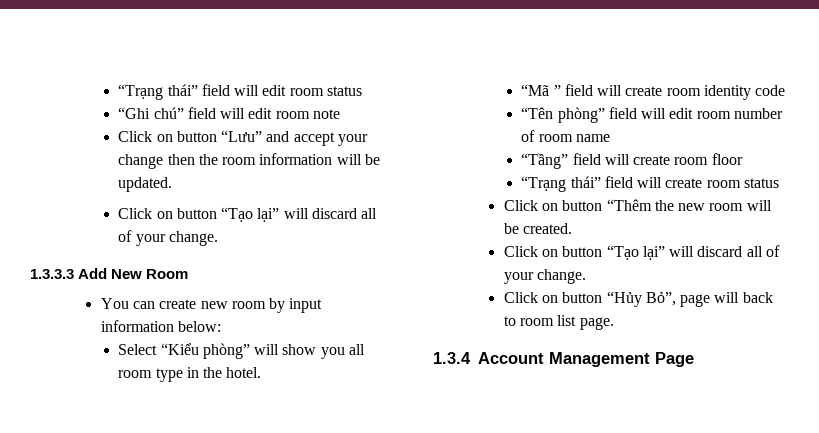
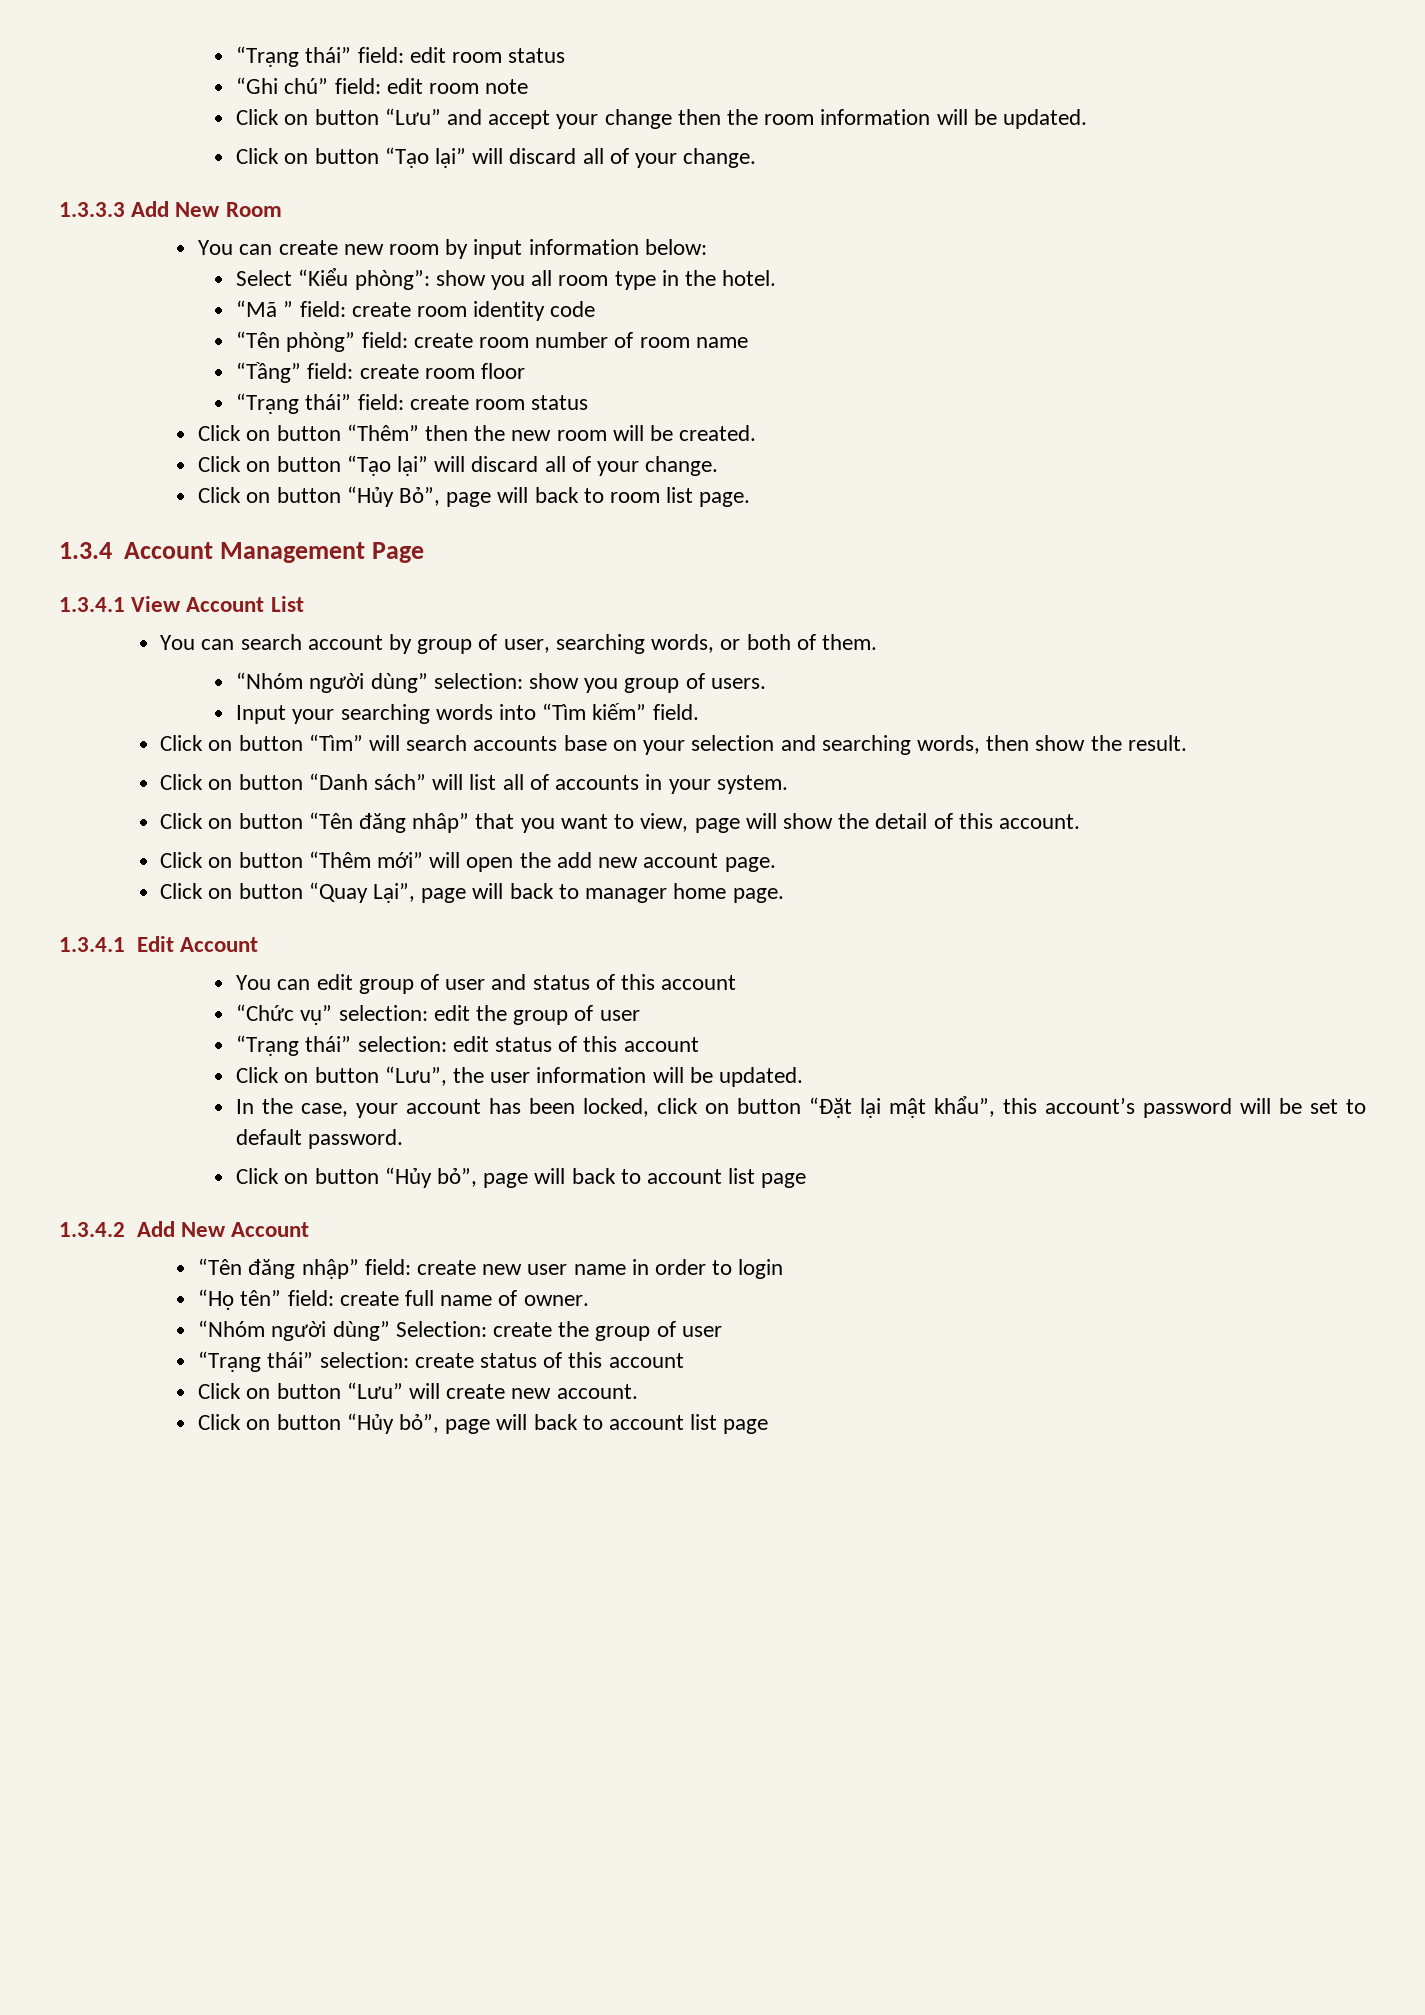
[118,84,260,100] “Trạng thái” field will -> [236,46,404,67] “Trạng thái” field:
[187,107,246,119] field will -> [334,78,381,94] field:
[202,343,280,359] phòng” will -> [354,270,430,290] phòng”:
[564,84,623,96] field will -> [299,301,346,317] field:
[608,107,694,119] field will edit -> [361,332,473,348] field: create
[572,153,630,165] field will -> [307,363,354,379] field:
[604,176,663,188] field will -> [357,394,404,410] field:
[606,199,652,211] “Thêm -> [346,424,469,441] “Thêm” then
(694, 359) none -> [59,596,304,612] [160,634,877,654] [236,672,766,693] [236,703,699,724] [160,734,1187,755] [160,773,788,794] [160,812,1080,833] [160,851,776,872] [160,882,784,903] [59,936,258,952] [236,974,737,994] [236,1004,640,1025] [236,1035,699,1056] [236,1066,804,1087] [236,1096,1366,1118] [236,1129,404,1149] [236,1167,807,1188] [59,1221,309,1237] [198,1258,784,1279] [198,1289,589,1310] [198,1320,722,1341] [198,1351,684,1372] [198,1382,638,1399] [198,1413,769,1434] // 1.3.4.1 View Account List // You can search account by group of user, searching words, or both of them. // “Nhóm người dùng” selection: show you group of users. // Input your searching words into “Tìm kiếm” field. // Click on button “Tìm” will search accounts base on your selection and searching words, then show the result. // Click on button “Danh sách” will list all of accounts in your system. // Click on button “Tên đăng nhâp” that you want to view, page will show the detail of this account. // Click on button “Thêm mới” will open the add new account page. // Click on button “Quay Lại”, page will back to manager home page. // 1.3.4.1 Edit Account // You can edit group of user and status of this account // “Chức vụ” selection: edit the group of user // “Trạng thái” selection: edit status of this account // Click on button “Lưu”, the user information will be updated. // In the case, your account has been locked, click on button “Đặt lại mật khẩu”, this account’s password will be set to default password. // Click on button “Hủy bỏ”, page will back to account list page // 1.3.4.2 Add New Account // “Tên đăng nhập” field: create new user name in order to login // “Họ tên” field: create full name of owner. // “Nhóm người dùng” Selection: create the group of user // “Trạng thái” selection: create status of this account // Click on button “Lưu” will create new account. // Click on button “Hủy bỏ”, page will back to account list page

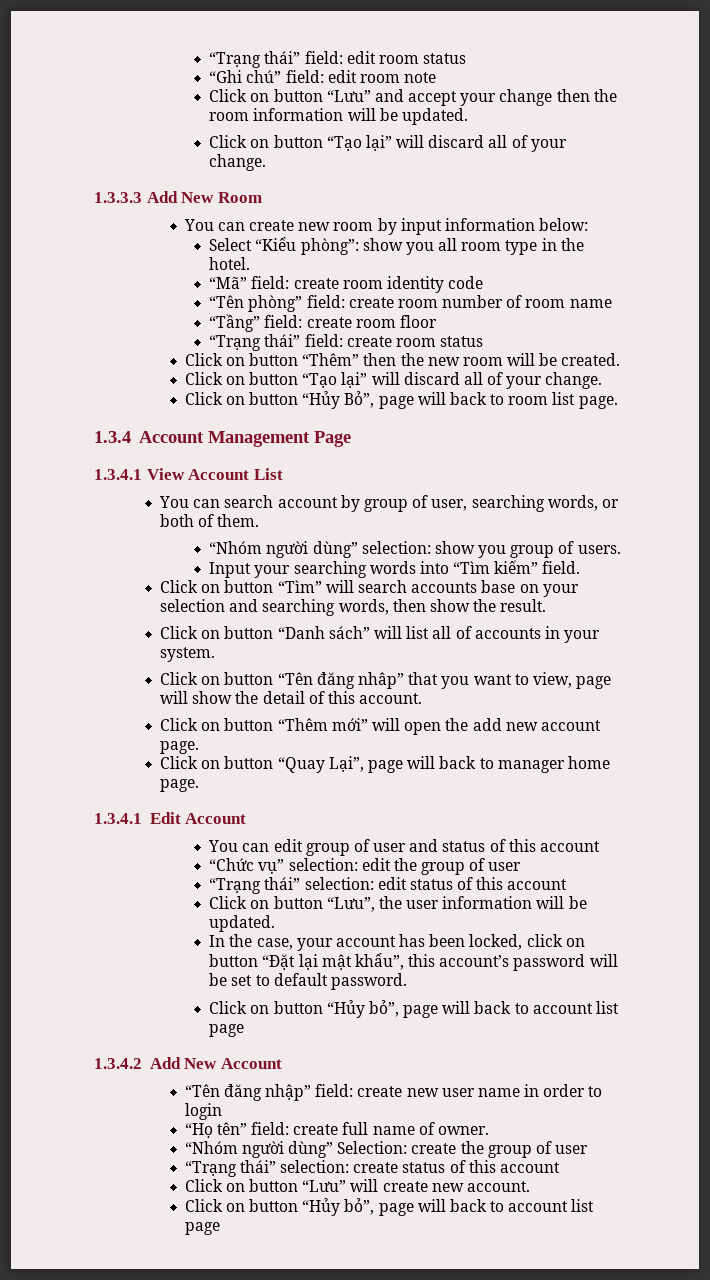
[236,300,294,317] “Mã ” -> [209,277,248,289] “Mã”

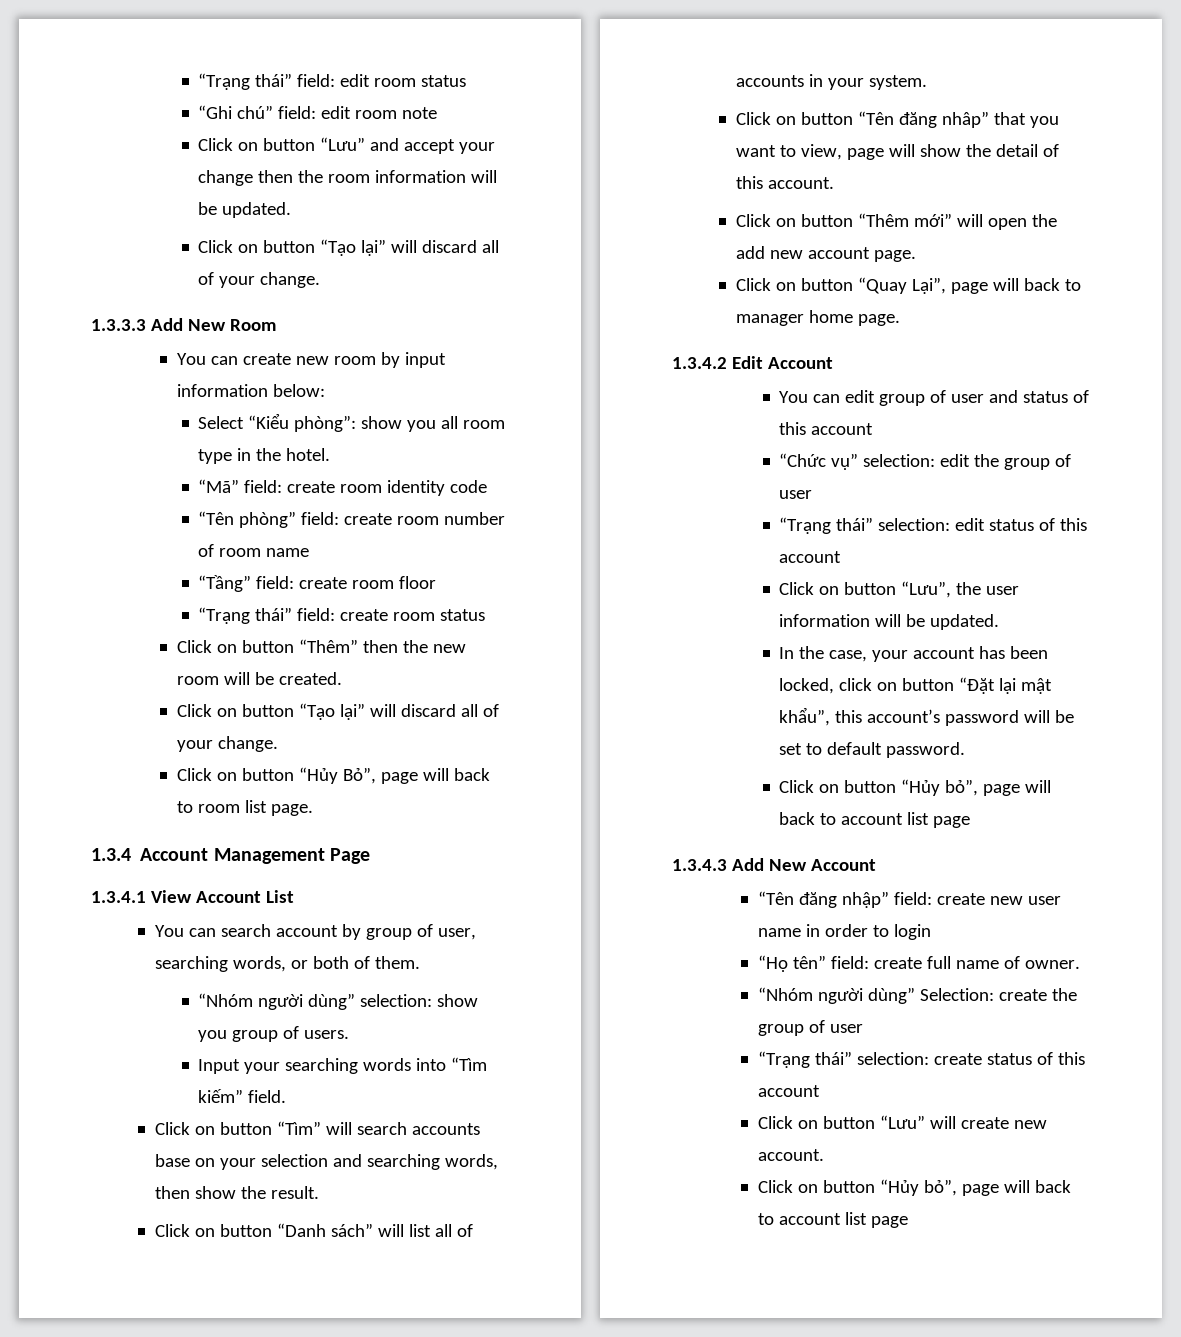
[94,813,142,824] 1.3.4.1 -> [672,357,727,369] 1.3.4.2
[94,1058,142,1069] 1.3.4.2 -> [672,859,727,871] 1.3.4.3

